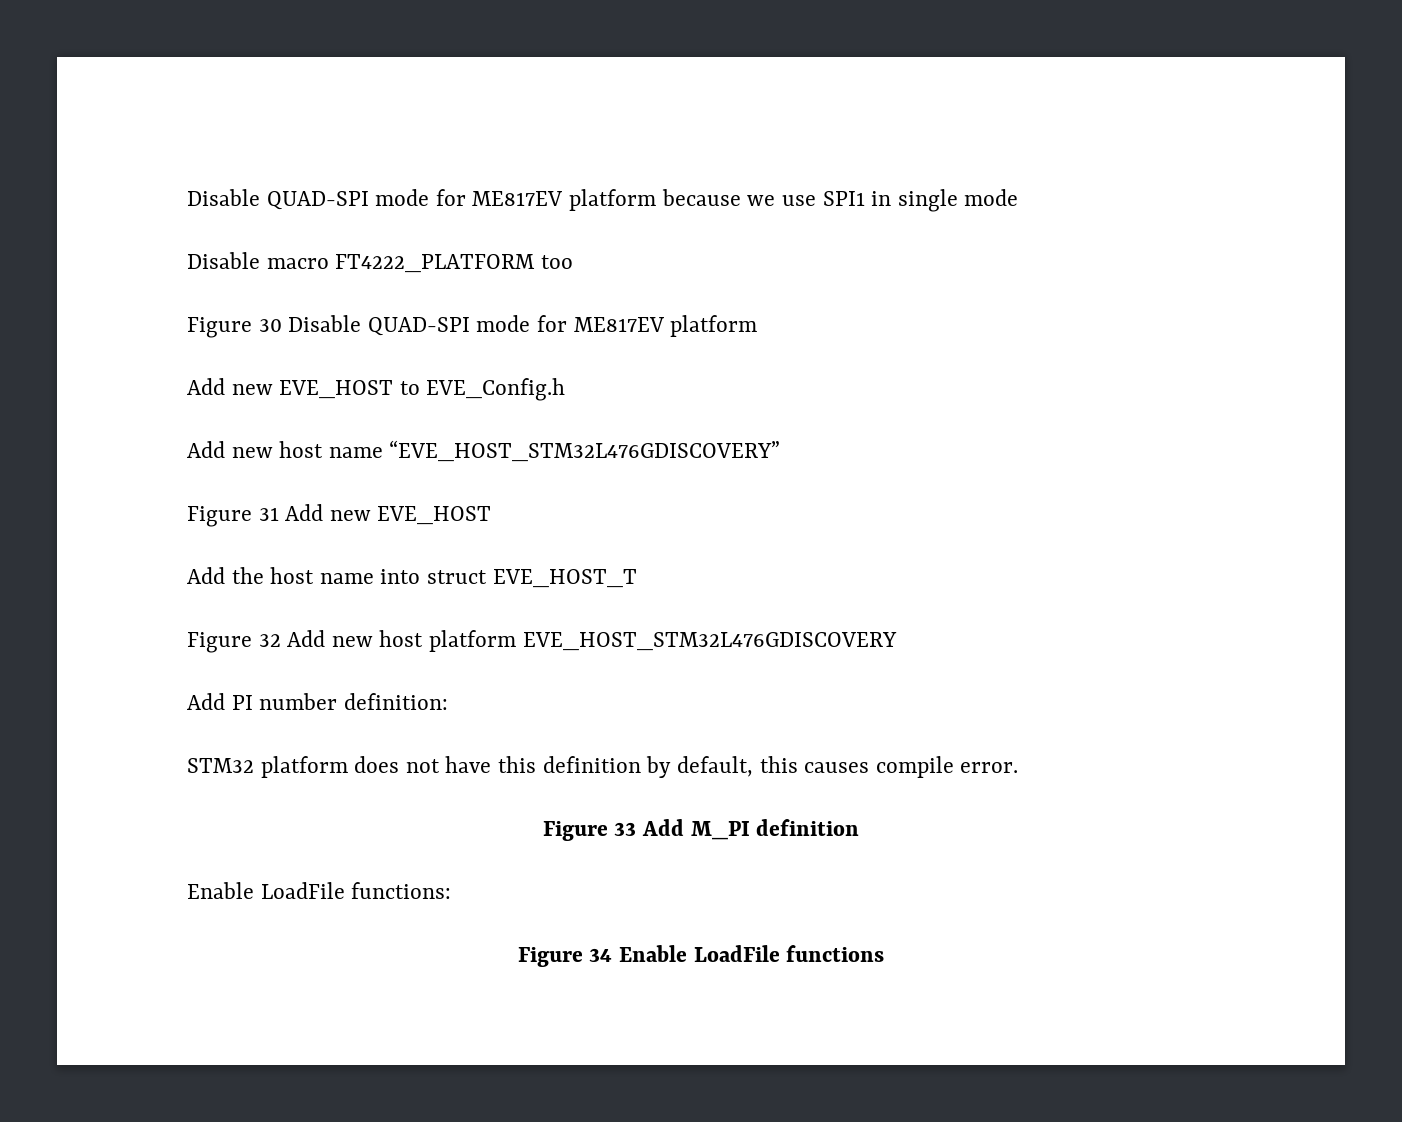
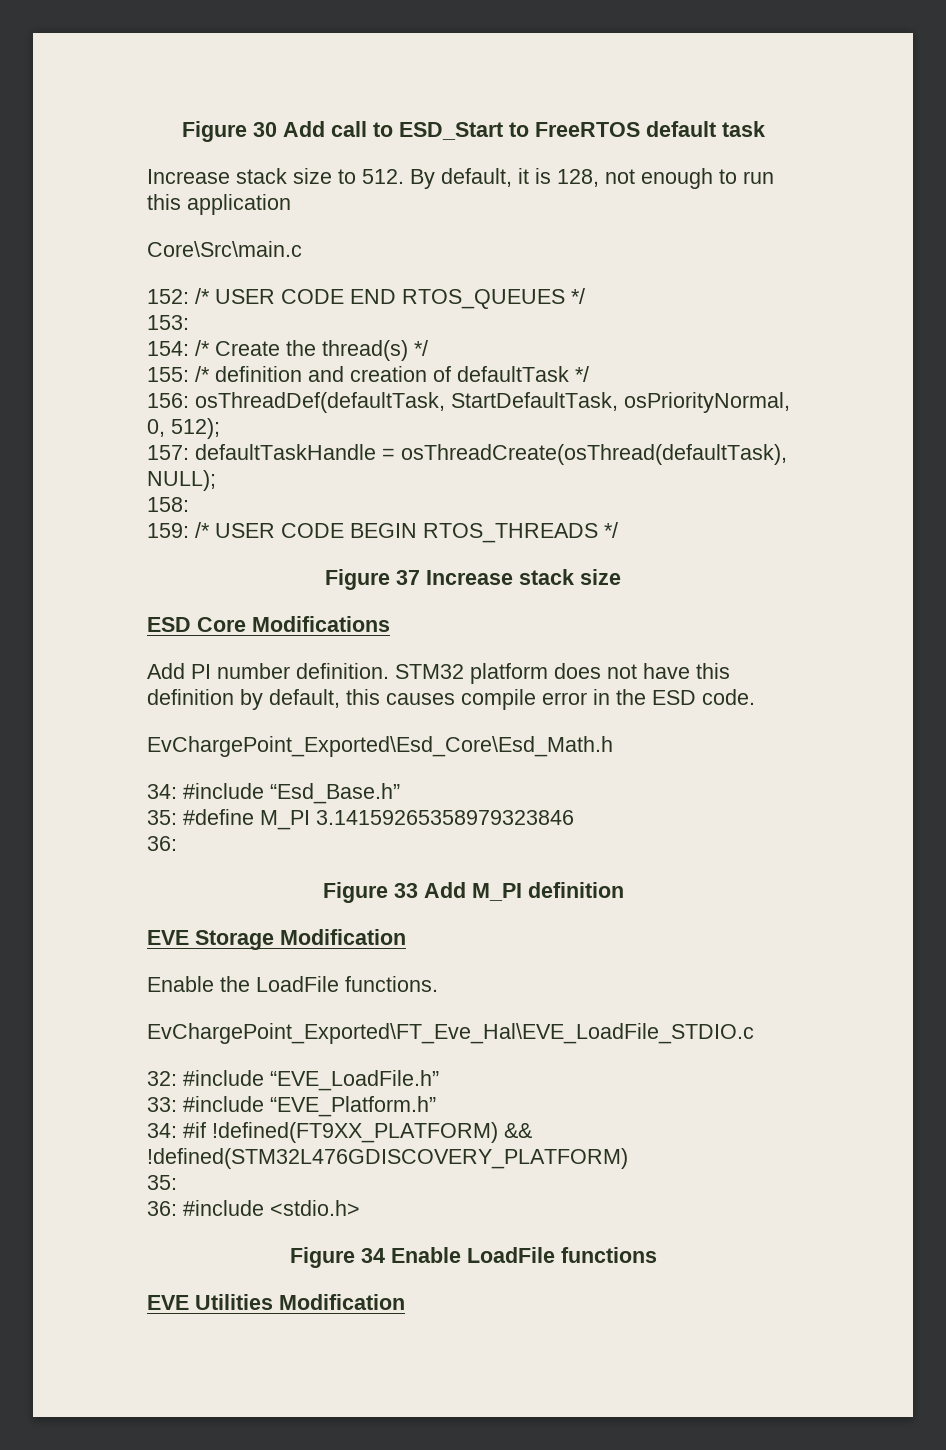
[187,189,1019,212] [187,252,573,273] [187,315,758,338] [187,378,566,401] [187,440,781,462] [187,504,492,527] [187,567,637,588] [187,630,897,653] Disable QUAD-SPI mode for ME817EV platform because we use SPI1 in single mode // Disable macro FT4222_PLATFORM too // Figure 30 Disable QUAD-SPI mode for ME817EV platform // Add new EVE_HOST to EVE_Config.h // Add new host name “EVE_HOST_STM32L476GDISCOVERY” // Figure 31 Add new EVE_HOST // Add the host name into struct EVE_HOST_T // Figure 32 Add new host platform EVE_HOST_STM32L476GDISCOVERY -> [181,121,765,142] [147,168,774,189] [147,194,291,215] [147,241,302,257] [147,288,585,309] [147,315,189,330] [147,340,428,361] [147,366,589,382] [147,392,790,413] [147,418,220,439] [147,444,787,465] [147,470,216,491] [147,497,189,512] [147,522,618,543] [325,569,621,590] [147,616,390,632] Figure 30 Add call to ESD_Start to FreeRTOS default task // Increase stack size to 512. By default, it is 128, not enough to run this application // Core\Src\main.c // 152: /* USER CODE END RTOS_QUEUES */ // 153: // 154: /* Create the thread(s) */ // 155: /* definition and creation of defaultTask */ // 156: osThreadDef(defaultTask, StartDefaultTask, osPriorityNormal, 0, 512); // 157: defaultTaskHandle = osThreadCreate(osThread(defaultTask), NULL); // 158: // 159: /* USER CODE BEGIN RTOS_THREADS */ // Figure 37 Increase stack size // ESD Core Modifications
[343,693,448,710] definition: // -> [296,663,389,679] definition.
[960,762,1019,773] error. -> [542,689,755,705] [147,736,613,757] [147,783,400,804] [147,809,574,830] [147,836,177,851] error in the ESD code. // EvChargePoint_Exported\Esd_Core\Esd_Math.h // 34: #include “Esd_Base.h” // 35: #define M_PI 3.14159265358979323846 // 36:
[187,882,452,899] Enable LoadFile functions: -> [147,929,406,950] [147,976,438,992] [147,1023,754,1044] [147,1070,439,1091] [147,1096,436,1117] [147,1122,532,1143] [147,1148,628,1169] [147,1175,177,1190] [147,1200,360,1216] EVE Storage Modification // Enable the LoadFile functions. // EvChargePoint_Exported\FT_Eve_Hal\EVE_LoadFile_STDIO.c // 32: #include “EVE_LoadFile.h” // 33: #include “EVE_Platform.h” // 34: #if !defined(FT9XX_PLATFORM) && !defined(STM32L476GDISCOVERY_PLATFORM) // 35: // 36: #include <stdio.h>
(885, 953) none -> [147,1294,405,1310] // EVE Utilities Modification

